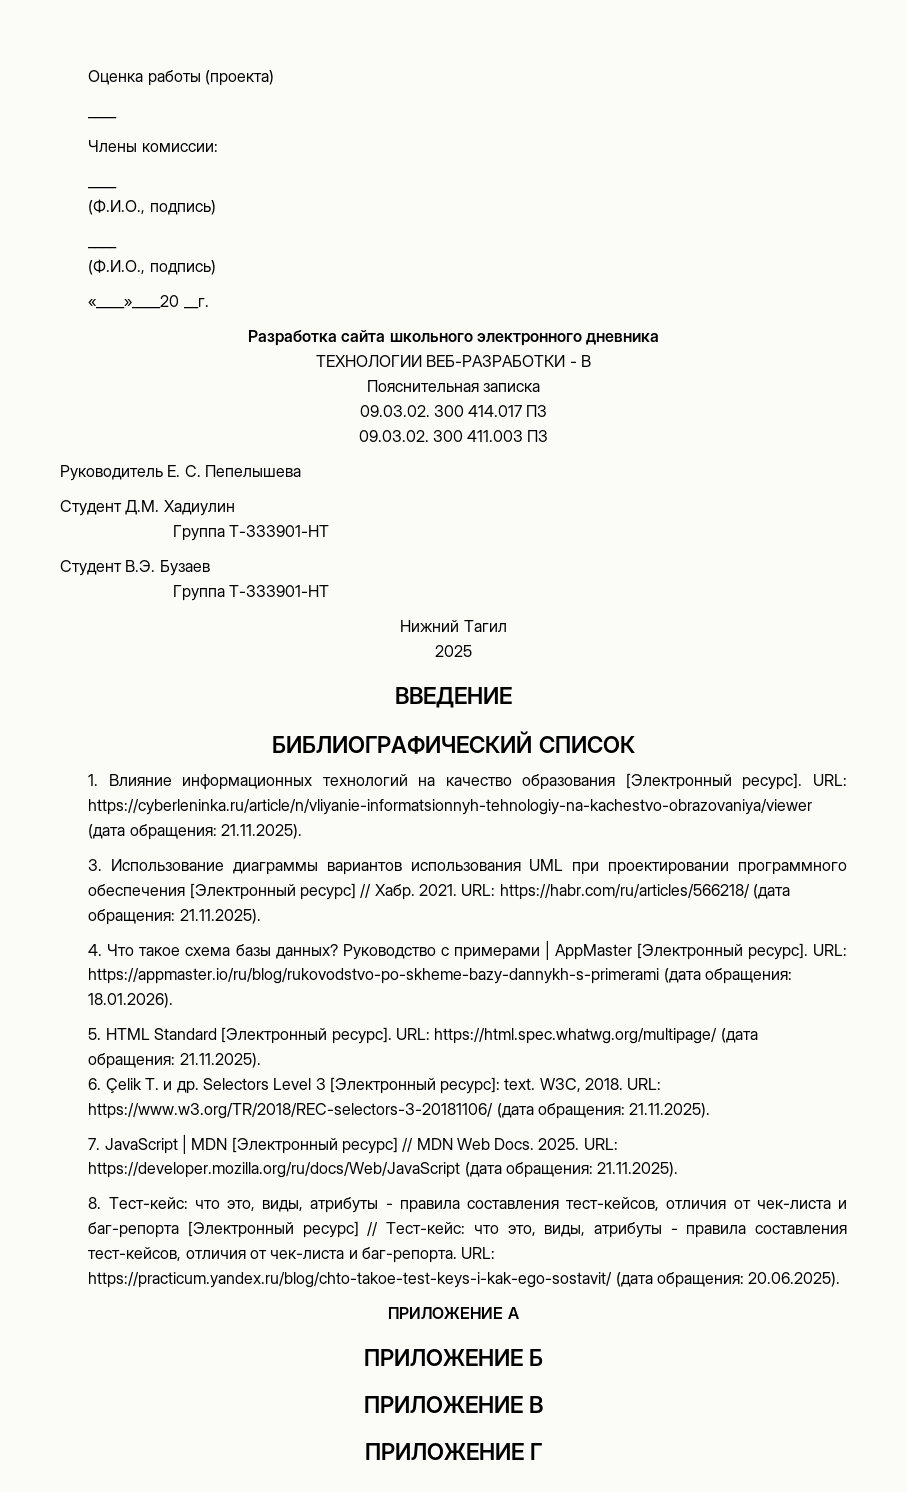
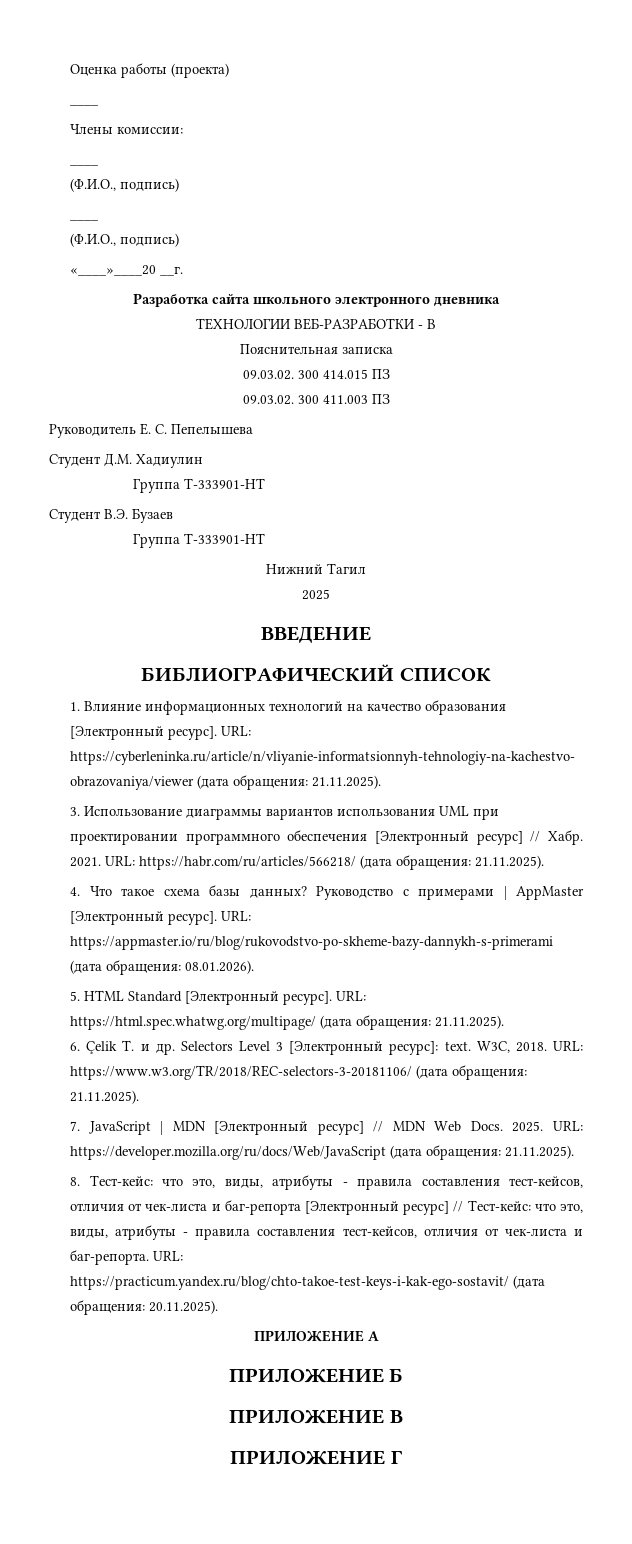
[468,405,523,417] 414.017 -> [322,369,368,379] 414.015
[88,993,174,1008] 18.01.2026). -> [185,960,255,974] 08.01.2026).
[748,1272,841,1287] 20.06.2025). -> [149,1300,219,1314] 20.11.2025).

